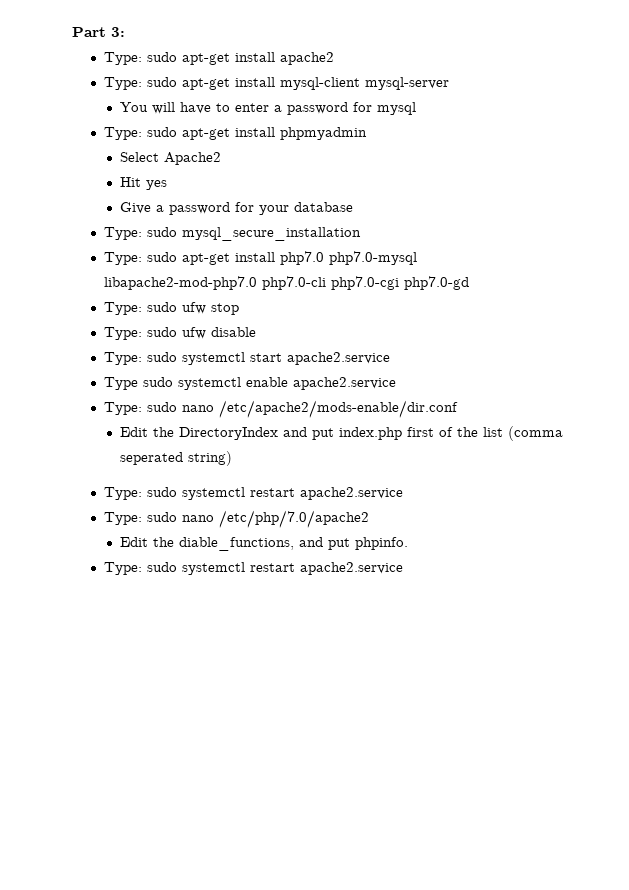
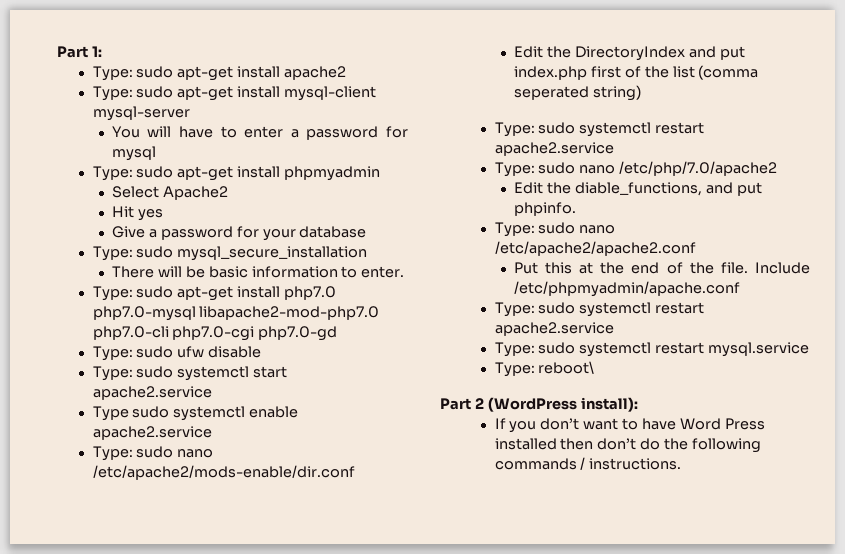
[72,27,126,37] Part 3: -> [57,46,103,58] Part 1:
(362, 234) none -> [111,266,405,278] // There will be basic information to enter.
[104,302,240,315] // Type: sudo ufw stop -> (338, 333) none
[104,562,404,575] // Type: sudo systemctl restart apache2.service -> [494,222,616,237] [494,241,696,256] [513,262,810,274] [513,281,740,297] [494,302,705,317] [494,322,614,336] [494,342,810,357] [494,361,595,377] [440,397,638,412] [494,418,765,433] [494,438,762,453] [494,457,682,470] // Type: sudo nano /etc/apache2/apache2.conf // Put this at the end of the file. Include /etc/phpmyadmin/apache.conf // Type: sudo systemctl restart apache2.service // Type: sudo systemctl restart mysql.service // Type: reboot\ // Part 2 (WordPress install): // If you don’t want to have Word Press installed then don’t do the following commands / instructions.

